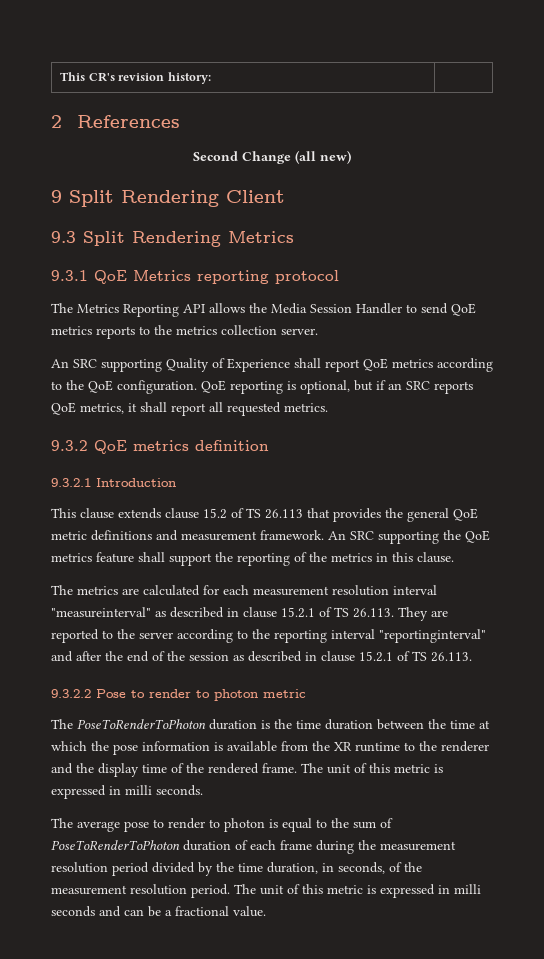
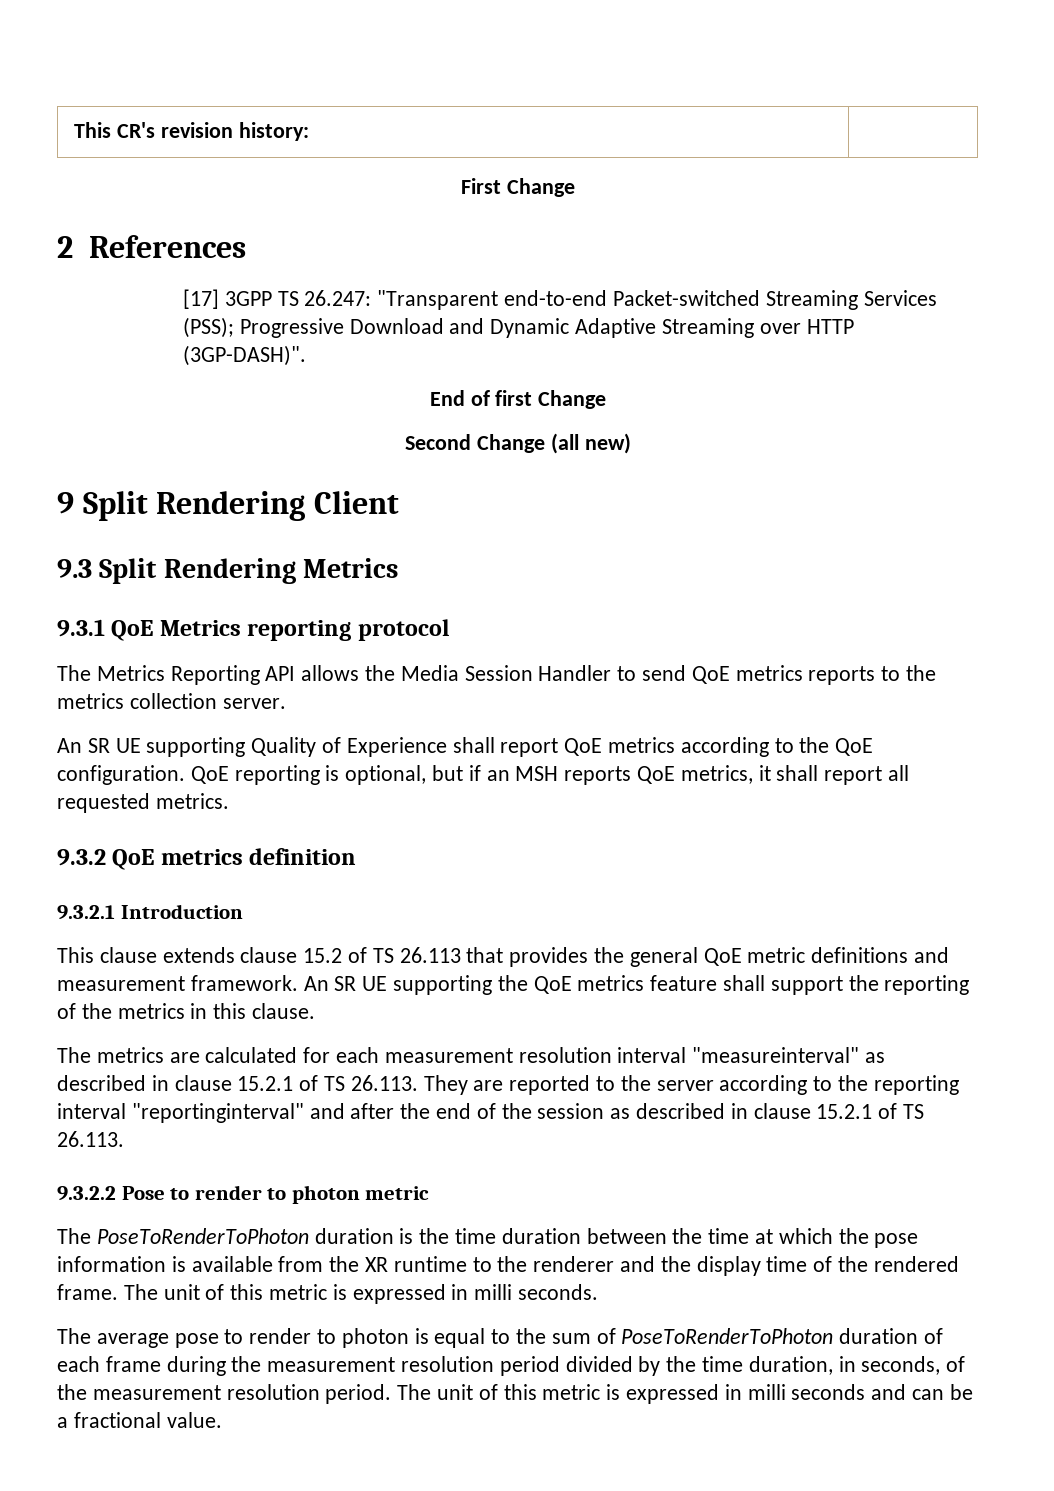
(211, 78) none -> [461,178,575,197] // First Change
(180, 121) none -> [183,289,937,310] [183,317,854,338] [183,345,307,366] [429,390,607,409] // [17] 3GPP TS 26.247: "Transparent end-to-end Packet-switched Streaming Services (PSS); Progressive Download and Dynamic Adaptive Streaming over HTTP (3GP-DASH)". // End of first Change
[73,359,97,368] SRC -> [87,738,141,753] SR UE
[406,381,430,390] SRC -> [515,766,559,781] MSH
[350,531,374,540] SRC -> [334,976,388,991] SR UE

